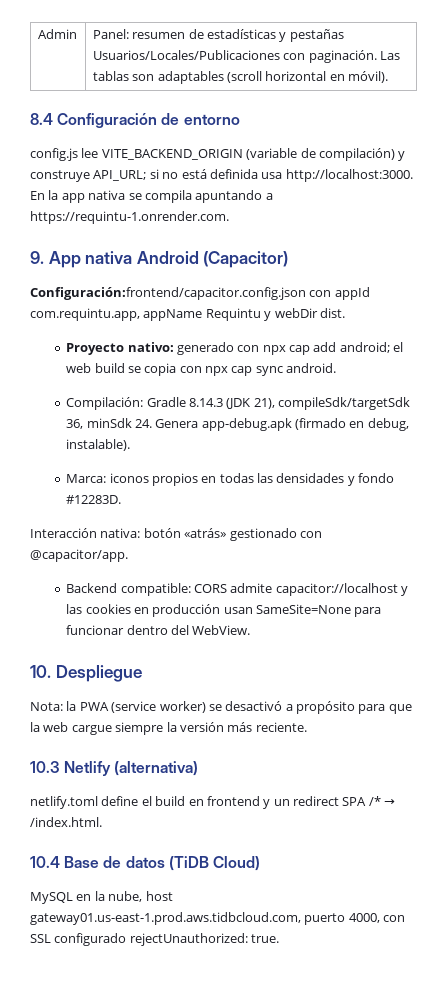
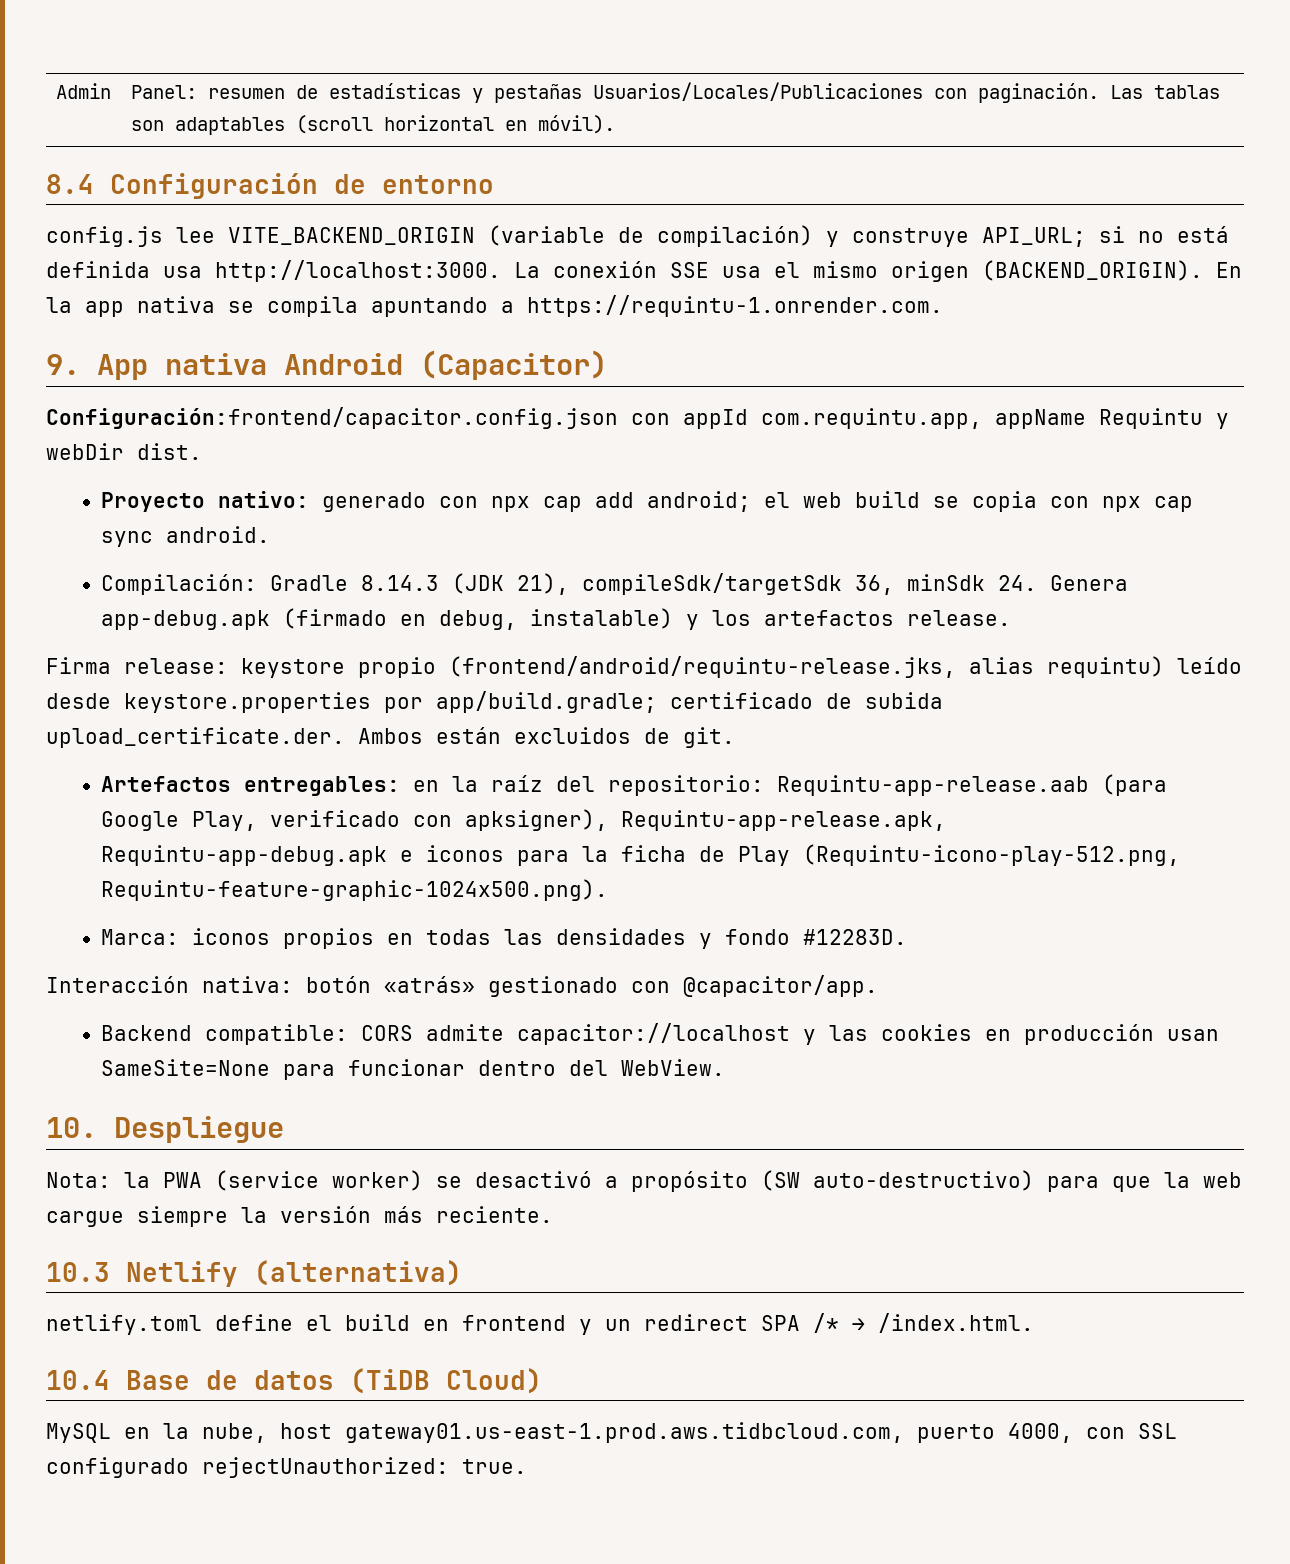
(413, 175) none -> [514,260,1203,282] La conexión SSE usa el mismo origen (BACKEND_ORIGIN).
[66,439,131,451] instalable). -> [530,608,1012,630] [46,656,1242,678] [46,691,943,713] [46,727,735,748] [101,774,1168,796] [101,809,947,831] [101,844,1181,866] [101,879,609,901] instalable) y los artefactos release. // Firma release: keystore propio (frontend/android/requintu-release.jks, alias requintu) leído desde keystore.properties por app/build.gradle; certificado de subida upload_certificate.der. Ambos están excluidos de git. // Artefactos entregables: en la raíz del repositorio: Requintu-app-release.aab (para Google Play, verificado con apksigner), Requintu-app-release.apk, Requintu-app-debug.apk e iconos para la ficha de Play (Requintu-icono-play-512.png, Requintu-feature-graphic-1024x500.png).
(355, 707) none -> [761,1170,1034,1191] (SW auto-destructivo)

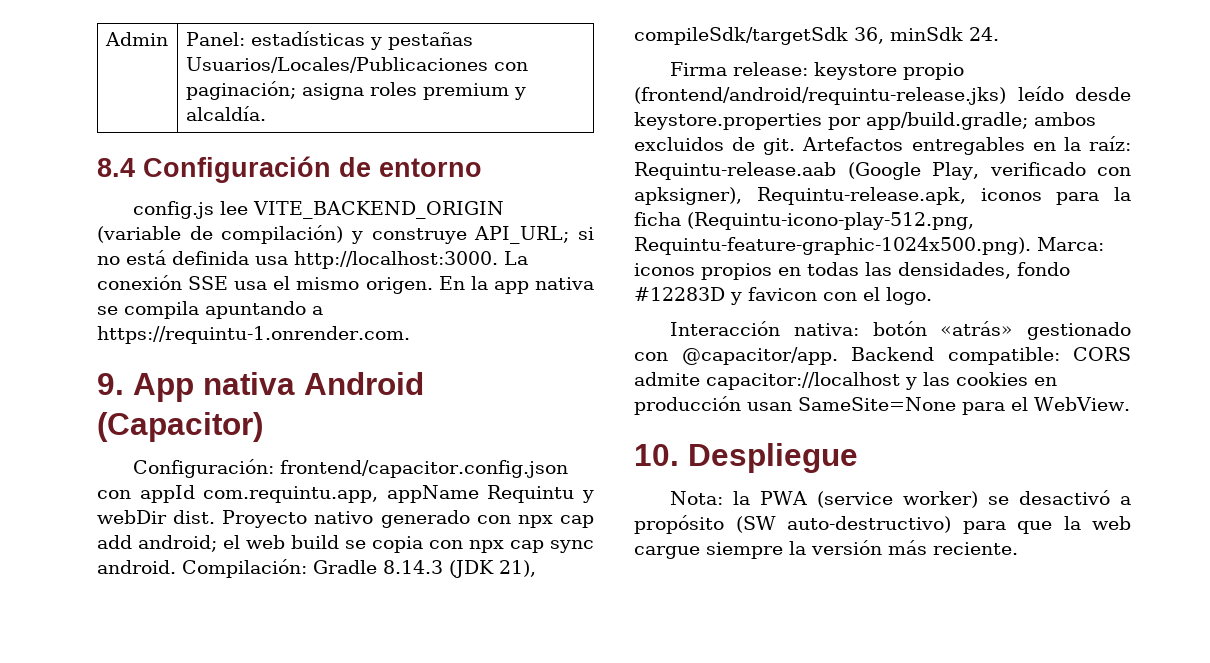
[207,85,318,99] resumen de -> (245, 39) none
[977,83,1220,103] [130,115,615,135] paginación. Las tablas son adaptables (scroll horizontal en móvil). -> [185,81,526,100] [185,106,266,121] paginación; asigna roles premium y alcaldía.
[891,260,1203,282] origen (BACKEND_ORIGIN). -> [365,277,433,294] origen.
[46,407,618,429] Configuración:frontend/capacitor.config.json -> [133,459,569,478] Configuración: frontend/capacitor.config.json
[101,491,310,512] // Proyecto nativo: -> [222,510,374,528] Proyecto nativo
(271, 534) // -> (176, 567) none
[1050,575,1129,591] [101,608,1012,630] Genera app-debug.apk (firmado en debug, instalable) y los artefactos release. -> (999, 34) none
[449,656,1164,678] (frontend/android/requintu-release.jks, alias requintu) -> [634,87,1006,105] (frontend/android/requintu-release.jks)
[670,692,943,709] [46,727,735,748] [101,774,1168,796] [101,811,180,831] certificado de subida upload_certificate.der. Ambos están excluidos de git. // Artefactos entregables: en la raíz del repositorio: Requintu-app-release.aab (para Google -> [1034,112,1096,126] [634,136,1131,155] [634,162,921,180] ambos excluidos de git. Artefactos entregables en la raíz: Requintu-release.aab (Google
[621,810,947,831] [101,845,414,866] Requintu-app-release.apk, Requintu-app-debug.apk e -> [756,187,966,205] Requintu-release.apk,
[699,846,791,866] de Play -> (681, 219) none
(609, 890) // -> (1031, 246) none
[556,928,908,949] densidades y fondo #12283D. -> [898,262,1070,279] [634,287,932,305] densidades, fondo #12283D y favicon con el logo.
(878, 986) // -> (838, 356) none
[348,1059,609,1076] funcionar dentro del -> [1011,397,1028,411] el
[46,1260,462,1287] [46,1313,1034,1335] [46,1368,542,1394] [46,1422,1177,1443] [46,1457,527,1478] // 10.3 Netlify (alternativa) // netlify.toml define el build en frontend y un redirect SPA /* → /index.html. // 10.4 Base de datos (TiDB Cloud) // MySQL en la nube, host gateway01.us-east-1.prod.aws.tidbcloud.com, puerto 4000, con SSL configurado rejectUnauthorized: true. -> (1018, 548) none

